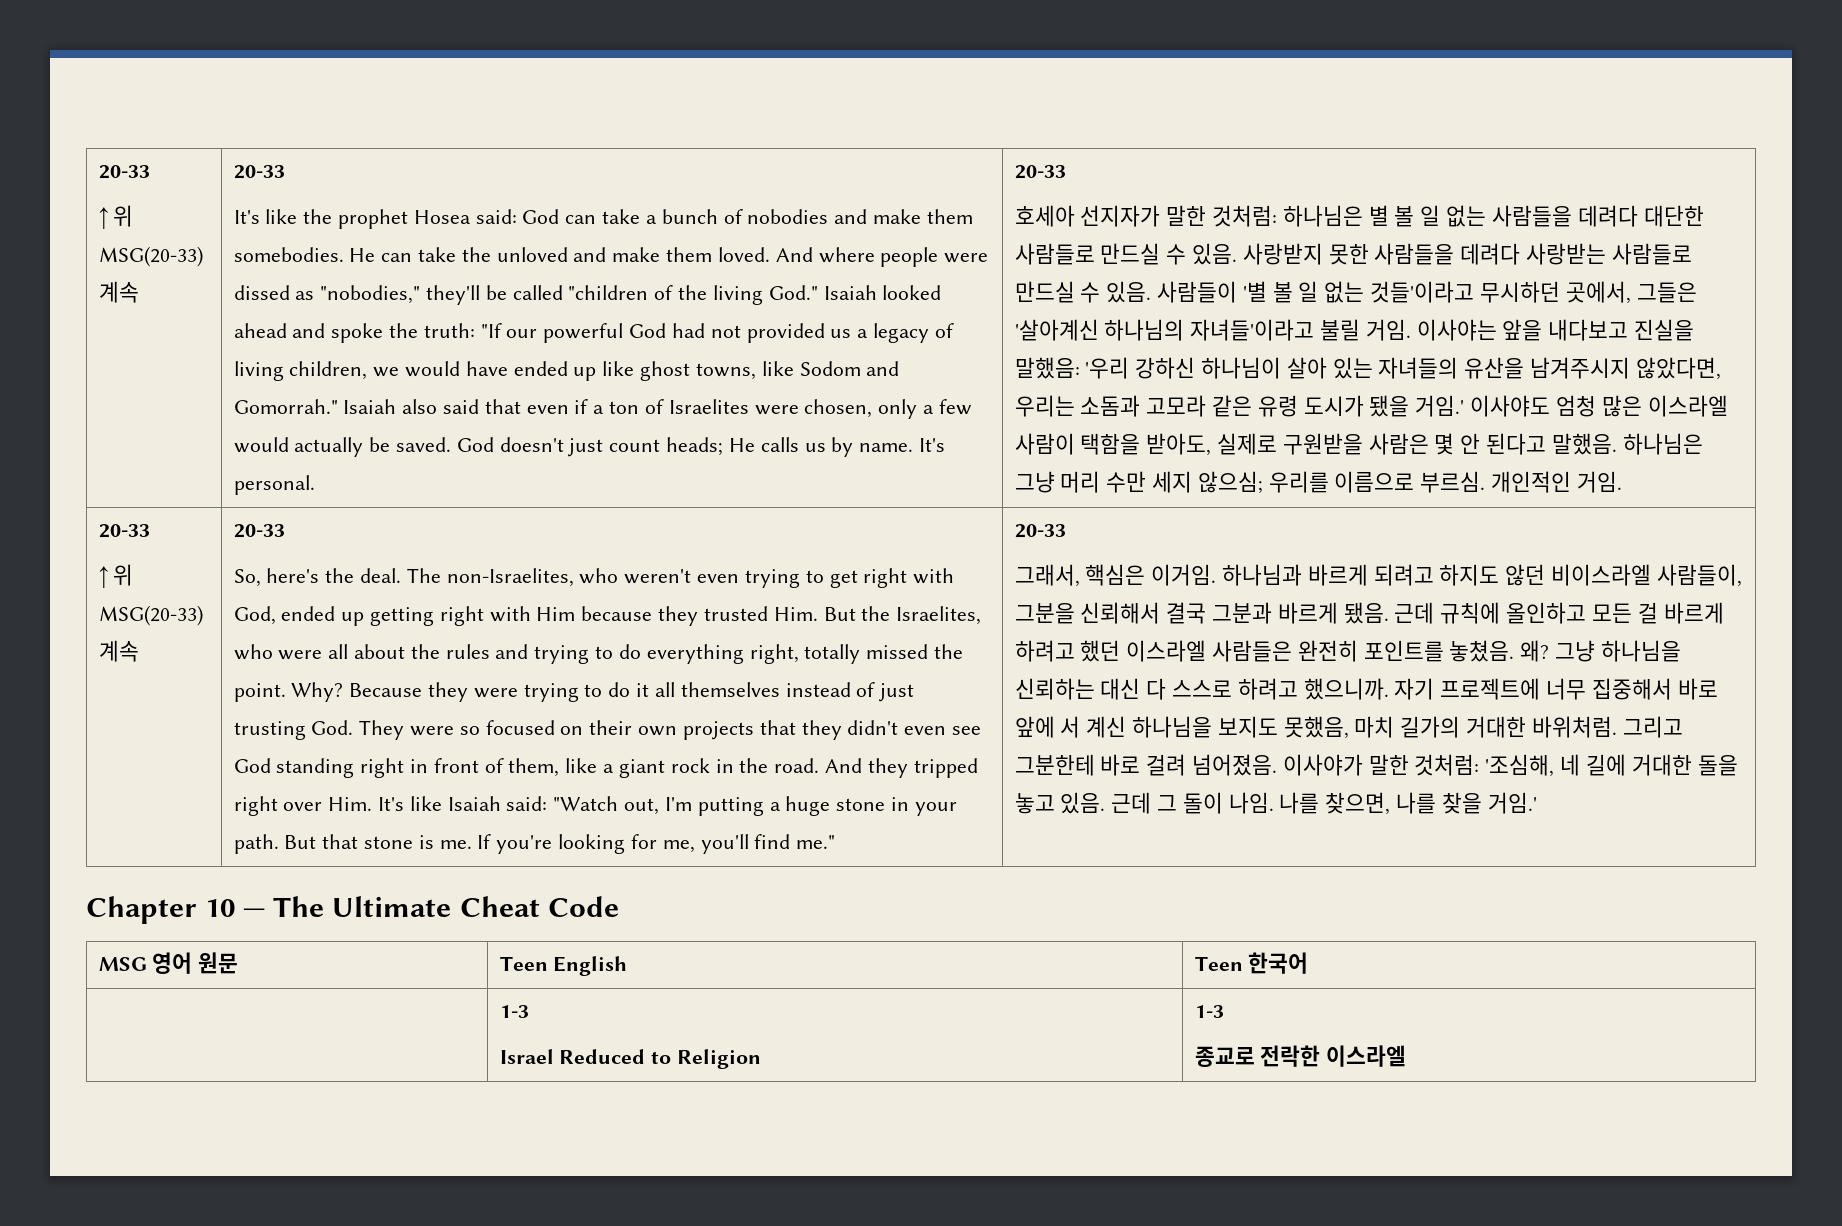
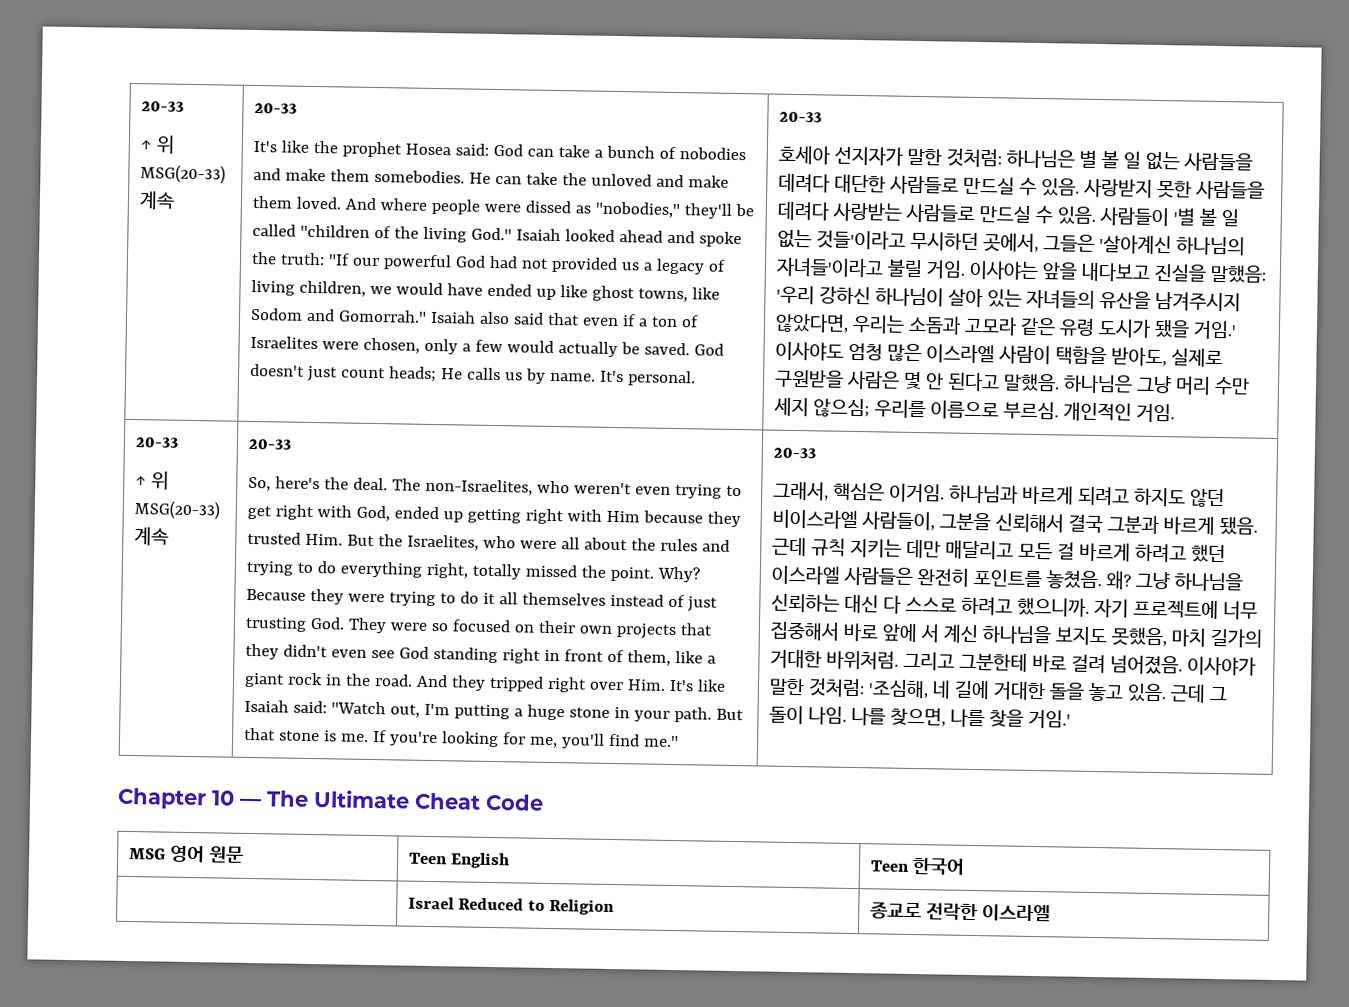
[1440,602,1587,624] 규칙에 올인하고 -> [811,538,1015,560] 규칙 지키는 데만 매달리고
[499,1005,529,1018] 1-3 // -> (966, 867) none
[1194,1005,1224,1018] 1-3 // -> (616, 907) none

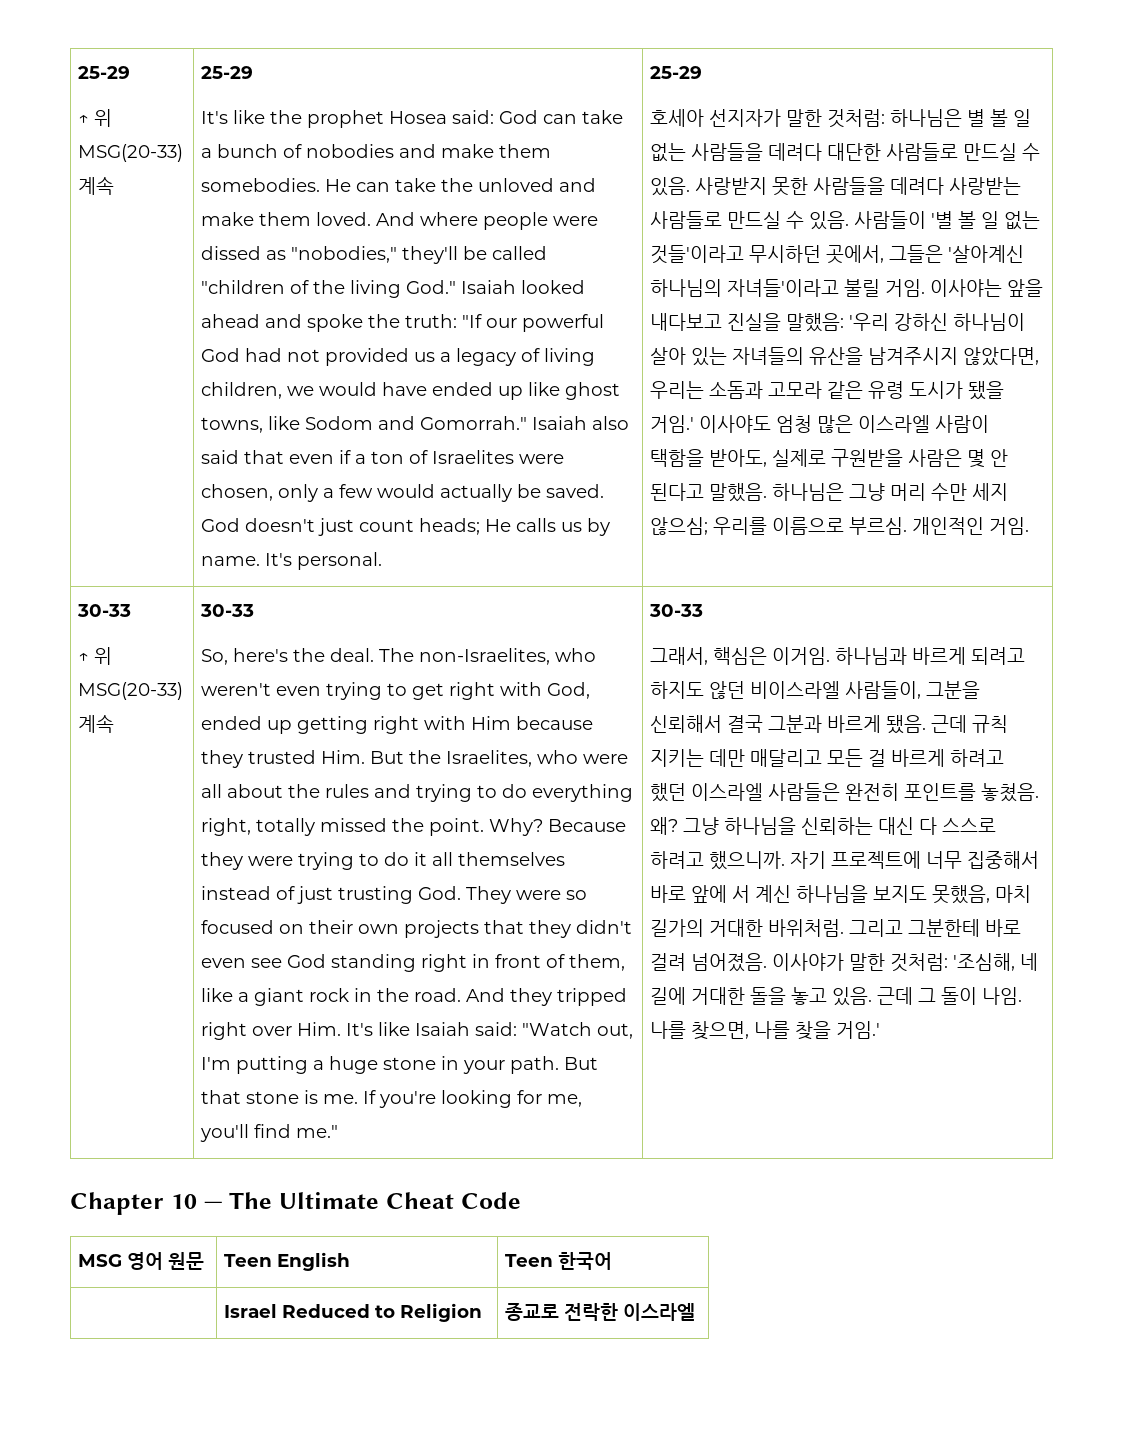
[141,101,185,112] [140,135,176,154] [140,164,227,184] [139,191,176,210] [254,102,298,114] 20-33 // ↑ 위 MSG(20-33) 계속 | 20-33 -> [78,66,131,79] [78,109,113,127] [78,144,184,162] [78,176,115,195] [201,66,254,79] 25-29 // ↑ 위 MSG(20-33) 계속 | 25-29
[779,111,823,123] 20-33 -> [650,66,703,79] 25-29
[135,437,180,448] [135,471,170,490] [134,500,221,520] [134,527,170,546] [248,438,293,450] 20-33 // ↑ 위 MSG(20-33) 계속 | 20-33 -> [77,604,132,617] [78,647,113,665] [78,682,184,700] [78,714,115,733] [200,604,255,617] 30-33 // ↑ 위 MSG(20-33) 계속 | 30-33
[773,447,817,459] 20-33 -> [649,604,704,617] 30-33

